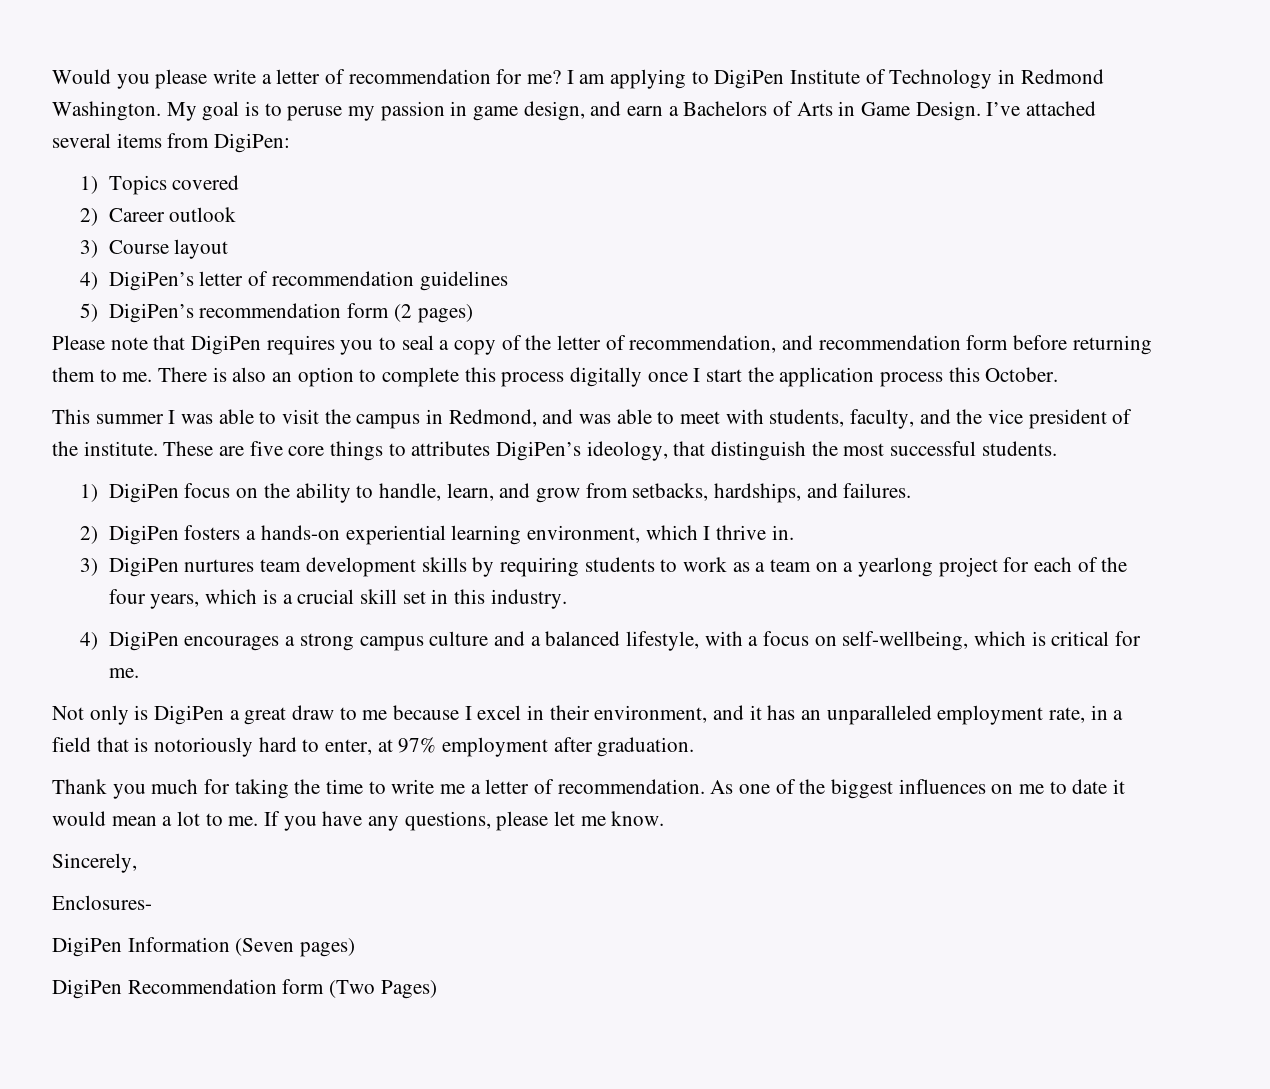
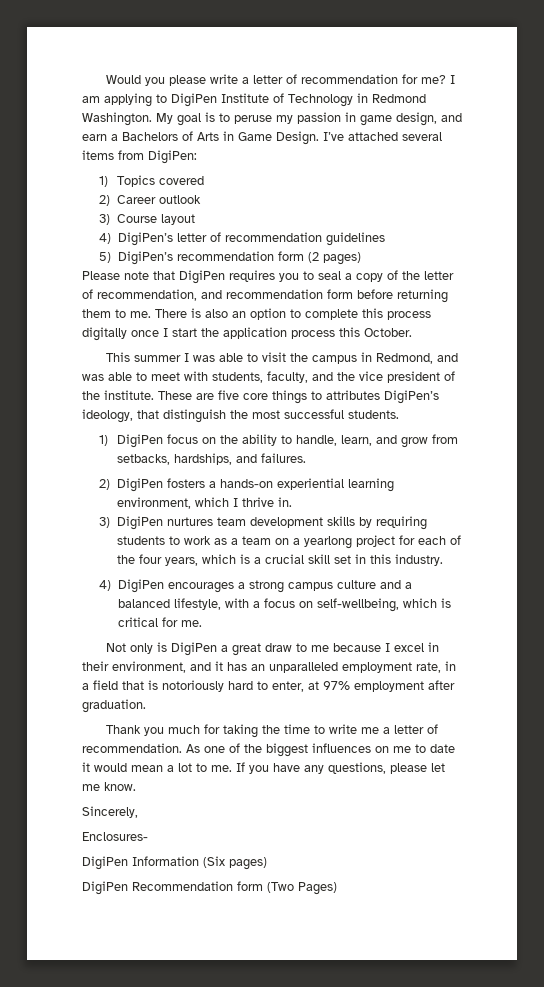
[235,938,295,956] (Seven -> [203,856,225,868] (Six

